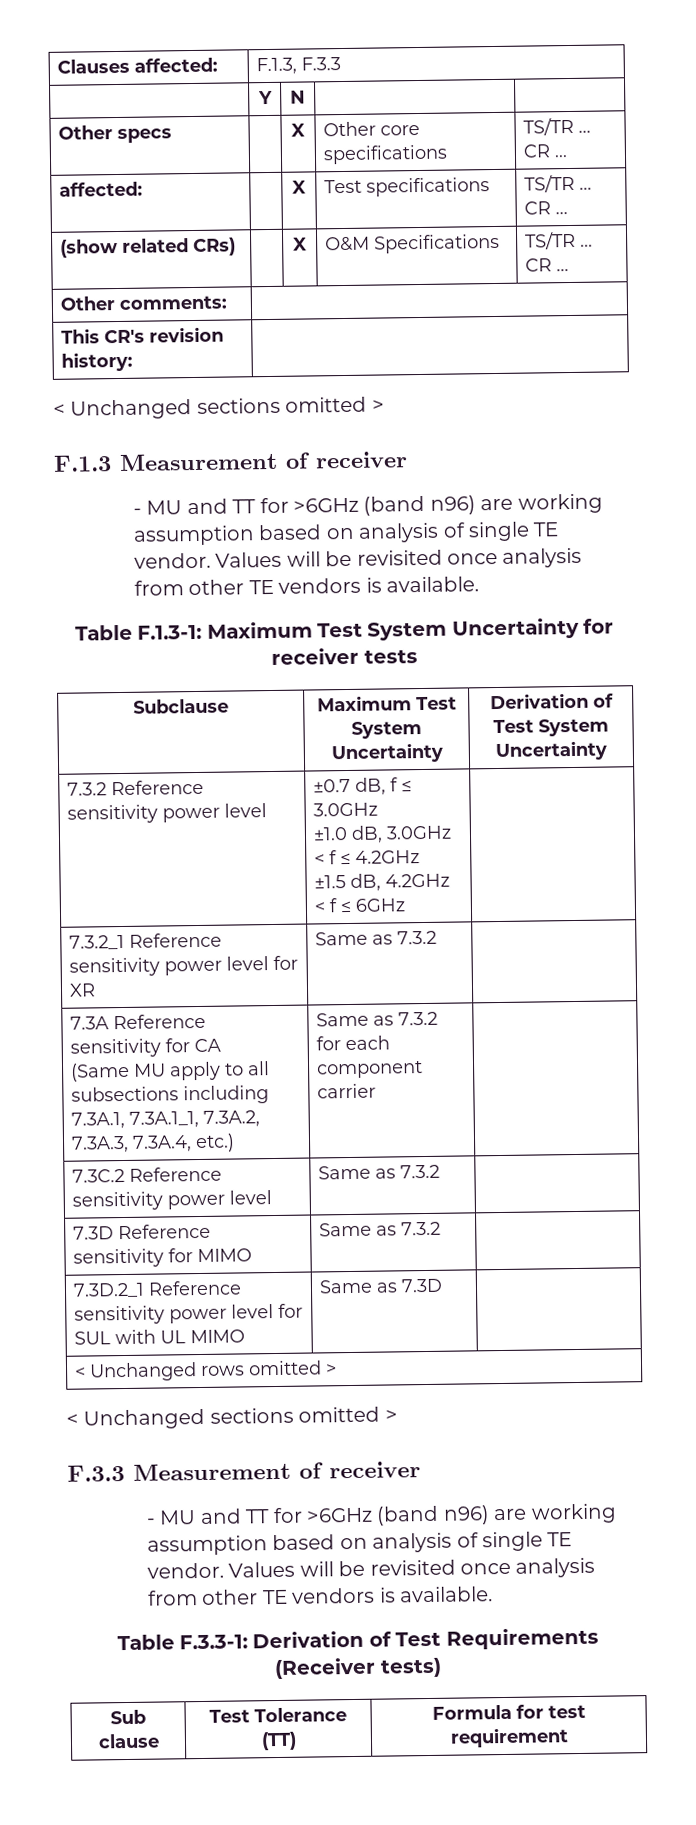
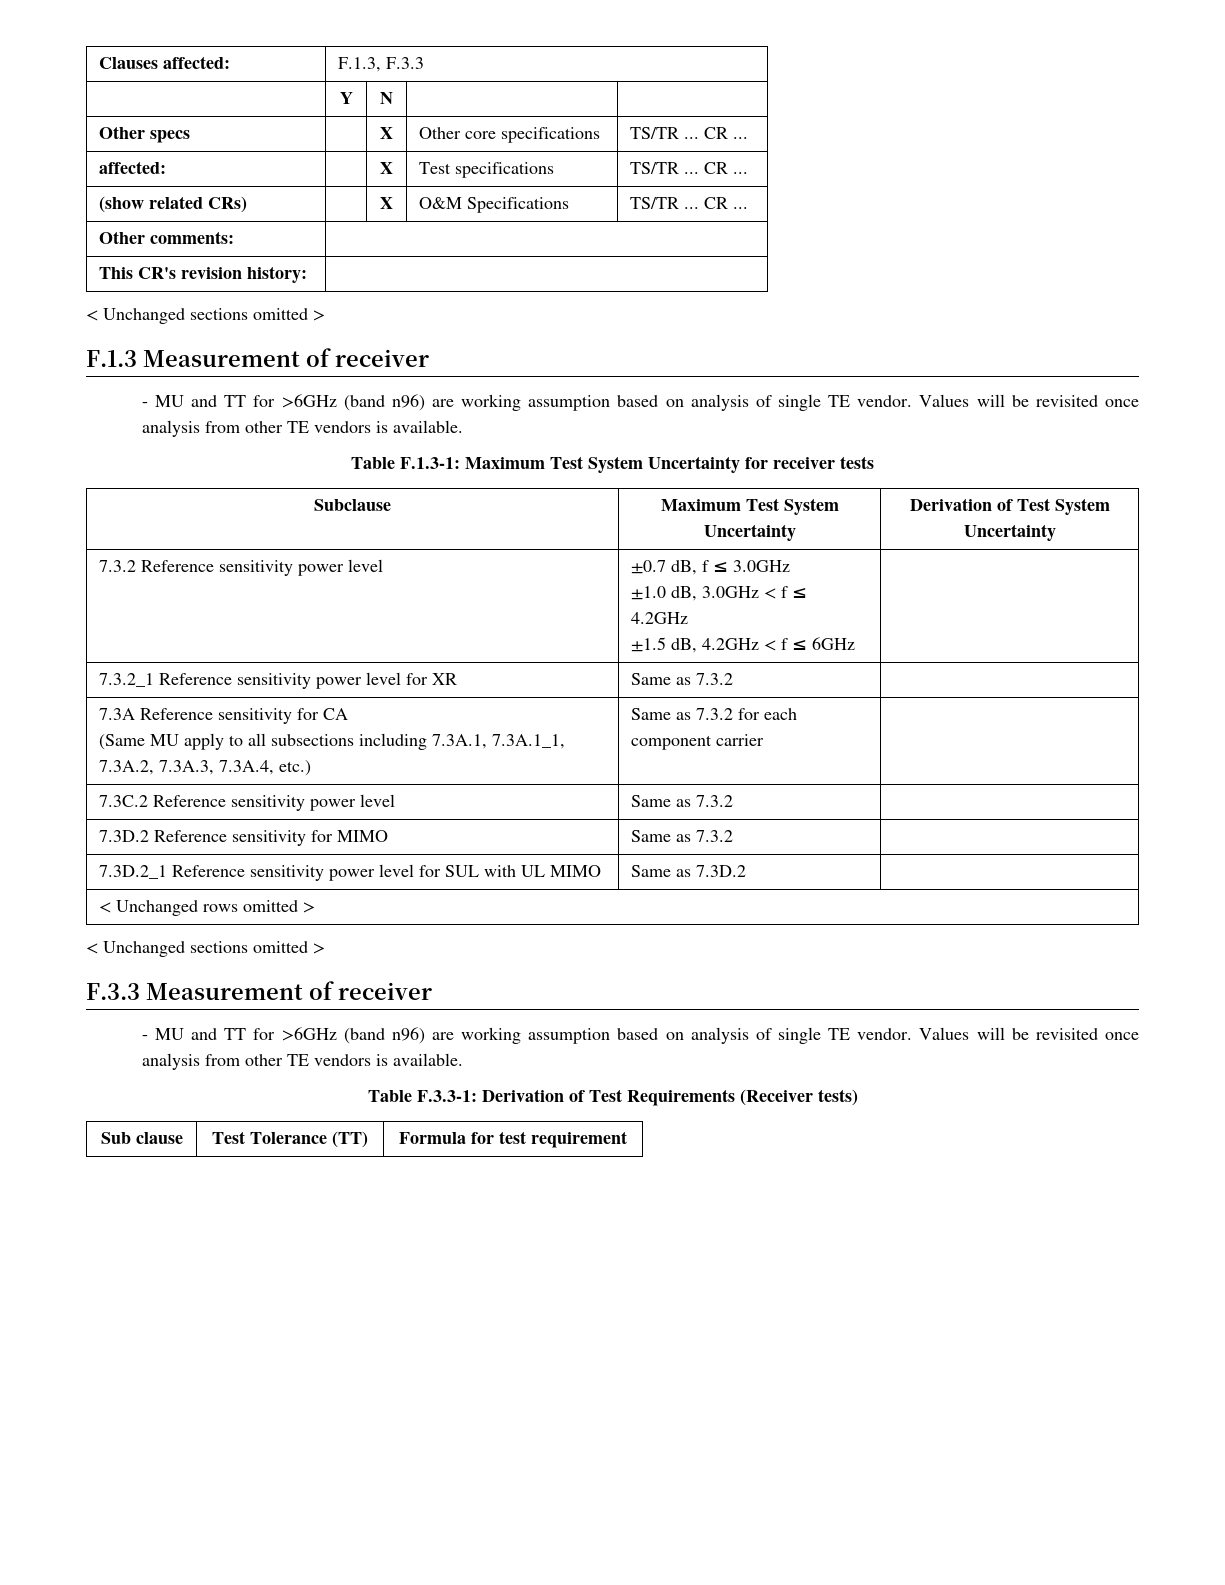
[73,1226,115,1240] 7.3D -> [99,830,150,842] 7.3D.2
[401,1278,444,1293] 7.3D -> [696,865,747,877] 7.3D.2

